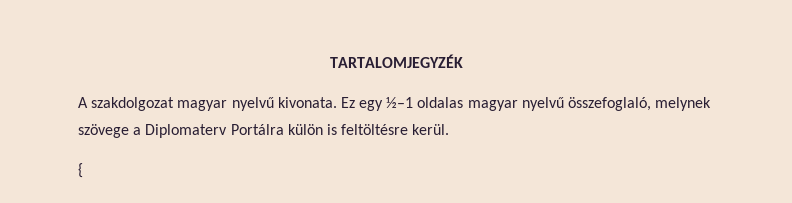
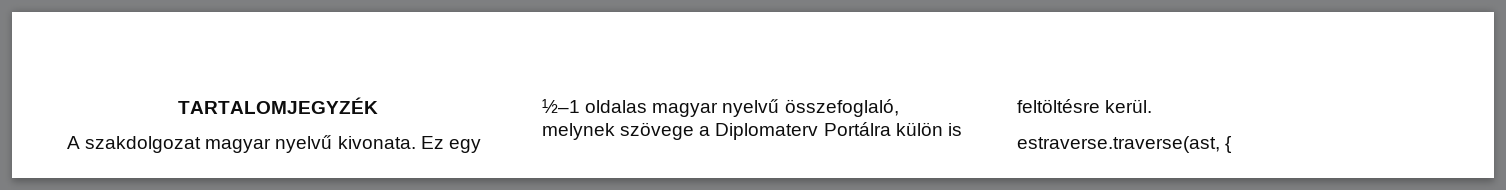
(450, 129) none -> [1017,136,1220,153] estraverse.traverse(ast,

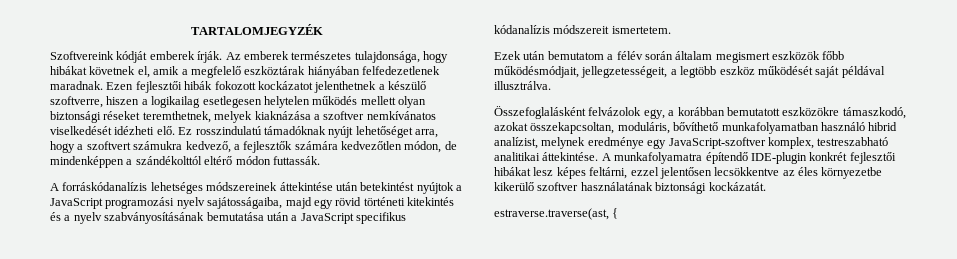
[67,135,481,153] [542,99,899,117] [542,122,962,140] [1017,99,1153,113] A szakdolgozat magyar nyelvű kivonata. Ez egy ½–1 oldalas magyar nyelvű összefoglaló, melynek szövege a Diplomaterv Portálra külön is feltöltésre kerül. -> [50,51,448,63] [50,66,440,78] [50,81,426,93] [50,96,426,108] [50,111,436,123] [50,126,438,138] [50,141,457,153] [50,156,320,168] [50,182,462,194] [50,197,454,209] [50,212,406,224] [494,25,671,34] [494,51,845,63] [494,66,885,78] [494,81,551,90] [494,106,906,119] [494,122,898,134] [494,137,889,149] [494,152,896,164] [494,167,883,179] [494,182,766,194] Szoftvereink kódját emberek írják. Az emberek természetes tulajdonsága, hogy hibákat követnek el, amik a megfelelő eszköztárak hiányában felfedezetlenek maradnak. Ezen fejlesztői hibák fokozott kockázatot jelenthetnek a készülő szoftverre, hiszen a logikailag esetlegesen helytelen működés mellett olyan biztonsági réseket teremthetnek, melyek kiaknázása a szoftver nemkívánatos viselkedését idézheti elő. Ez rosszindulatú támadóknak nyújt lehetőséget arra, hogy a szoftvert számukra kedvező, a fejlesztők számára kedvezőtlen módon, de mindenképpen a szándékolttól eltérő módon futtassák. // A forráskódanalízis lehetséges módszereinek áttekintése után betekintést nyújtok a JavaScript programozási nyelv sajátosságaiba, majd egy rövid történeti kitekintés és a nyelv szabványosításának bemutatása után a JavaScript specifikus kódanalízis módszereit ismertetem. // Ezek után bemutatom a félév során általam megismert eszközök főbb működésmódjait, jellegzetességeit, a legtöbb eszköz működését saját példával illusztrálva. // Összefoglalásként felvázolok egy, a korábban bemutatott eszközökre támaszkodó, azokat összekapcsoltan, moduláris, bővíthető munkafolyamatban használó hibrid analízist, melynek eredménye egy JavaScript-szoftver komplex, testreszabható analitikai áttekintése. A munkafolyamatra építendő IDE-plugin konkrét fejlesztői hibákat lesz képes feltárni, ezzel jelentősen lecsökkentve az éles környezetbe kikerülő szoftver használatának biztonsági kockázatát.

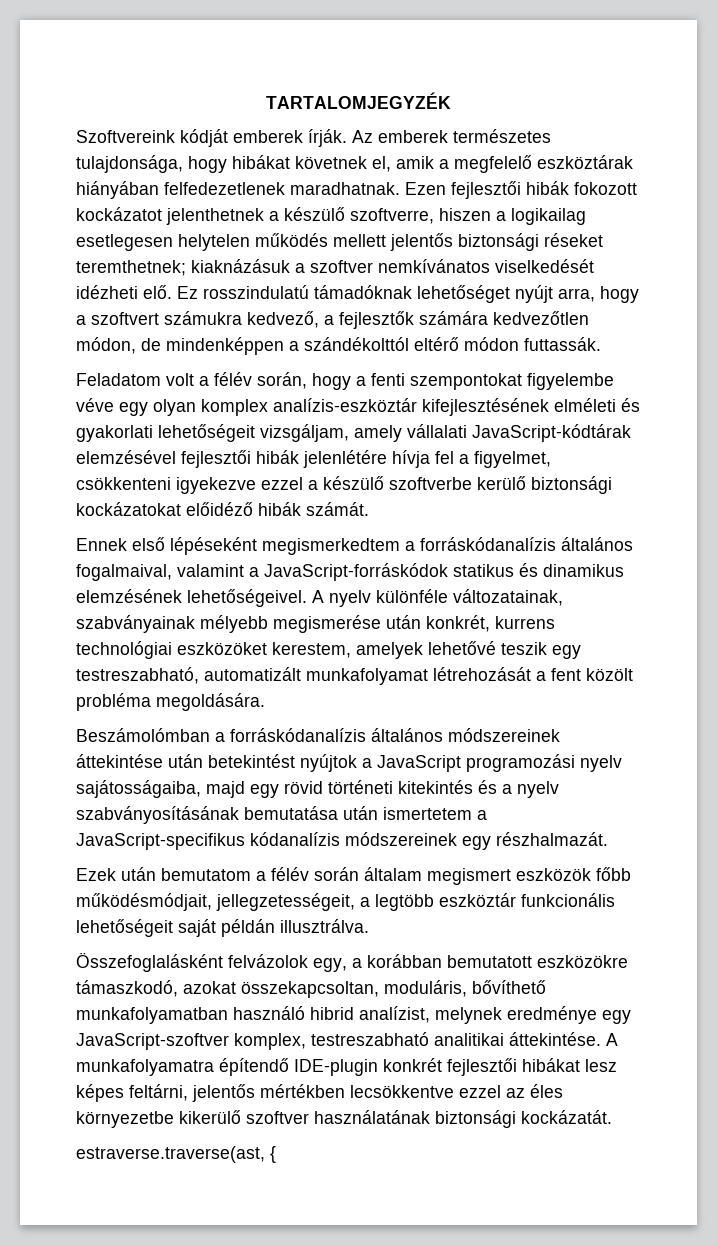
[50,81,103,90] maradnak. -> [290,182,400,195] maradhatnak.
[398,96,426,108] olyan -> [390,233,453,251] jelentős
[142,111,311,123] teremthetnek, melyek kiaknázása -> [76,259,290,276] teremthetnek; kiaknázásuk
[328,126,413,138] nyújt lehetőséget -> [417,285,553,303] lehetőséget nyújt
[50,182,203,194] A forráskódanalízis lehetséges -> [76,372,614,390] [76,398,640,416] [76,424,631,442] [76,450,551,468] [76,476,612,494] [76,502,369,516] [76,537,633,555] [76,563,624,581] [76,589,563,607] [76,615,555,633] [76,641,581,659] [76,667,633,685] [76,693,265,711] [76,728,443,742] Feladatom volt a félév során, hogy a fenti szempontokat figyelembe véve egy olyan komplex analízis-eszköztár kifejlesztésének elméleti és gyakorlati lehetőségeit vizsgáljam, amely vállalati JavaScript-kódtárak elemzésével fejlesztői hibák jelenlétére hívja fel a figyelmet, csökkenteni igyekezve ezzel a készülő szoftverbe kerülő biztonsági kockázatokat előidéző hibák számát. // Ennek első lépéseként megismerkedtem a forráskódanalízis általános fogalmaival, valamint a JavaScript-forráskódok statikus és dinamikus elemzésének lehetőségeivel. A nyelv különféle változatainak, szabványainak mélyebb megismerése után konkrét, kurrens technológiai eszközöket kerestem, amelyek lehetővé teszik egy testreszabható, automatizált munkafolyamat létrehozását a fent közölt probléma megoldására. // Beszámolómban a forráskódanalízis általános
[291,212,406,224] [494,25,671,34] a JavaScript specifikus kódanalízis módszereit ismertetem. -> [383,807,487,820] [76,832,608,850] ismertetem a JavaScript-specifikus kódanalízis módszereinek egy részhalmazát.
[719,66,885,78] eszköz működését saját példával -> [439,893,615,907] [76,919,275,937] eszköztár funkcionális lehetőségeit saját példán
[630,167,780,179] ezzel jelentősen lecsökkentve -> [192,1084,501,1102] jelentős mértékben lecsökkentve ezzel

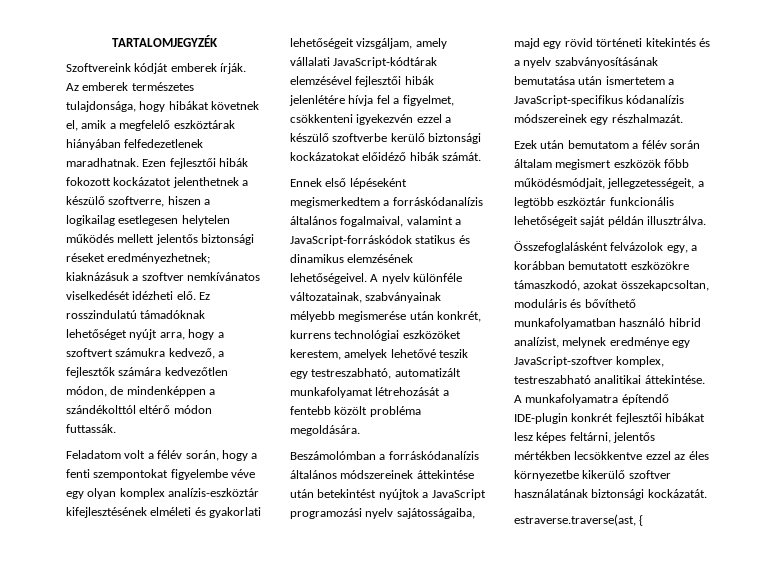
[76,260,186,276] teremthetnek; -> [107,253,211,264] eredményezhetnek;
[176,477,256,494] igyekezve -> [356,114,414,125] igyekezvén
[551,668,581,681] fent -> [290,406,331,415] fentebb
[384,980,467,997] moduláris, -> [514,299,582,308] moduláris és

